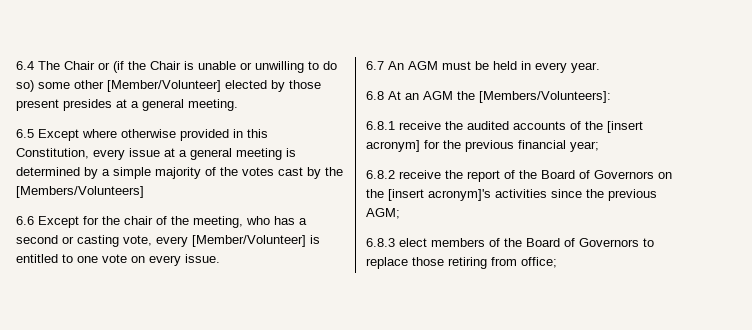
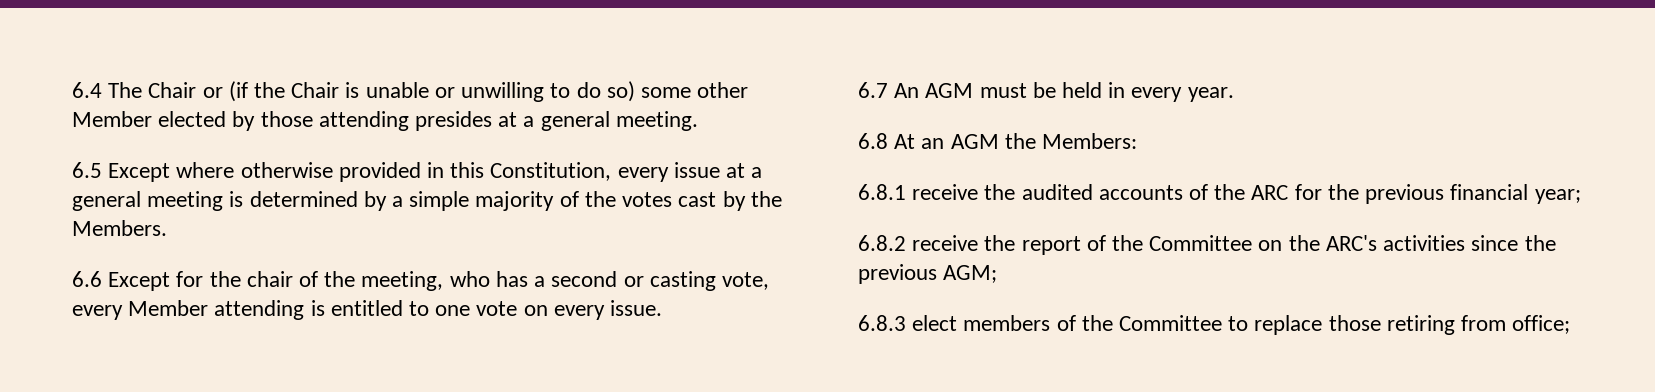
[107,80,221,92] [Member/Volunteer] -> [72,111,152,127] Member
[16,99,59,111] present -> [318,111,409,131] attending
[16,186,144,198] [Members/Volunteers] -> [72,220,167,236] Members.
[192,235,306,247] [Member/Volunteer] -> [128,300,305,320] Member attending
[479,91,611,103] [Members/Volunteers]: -> [1042,133,1138,149] Members:
[607,121,643,133] [366,140,420,152] [insert acronym] -> [1251,185,1289,200] ARC
[541,170,672,179] [366,189,491,201] Board of Governors on the [insert acronym]'s -> [1149,235,1377,251] Committee on the ARC's
[526,238,639,247] Board of Governors -> [1119,315,1223,331] Committee

